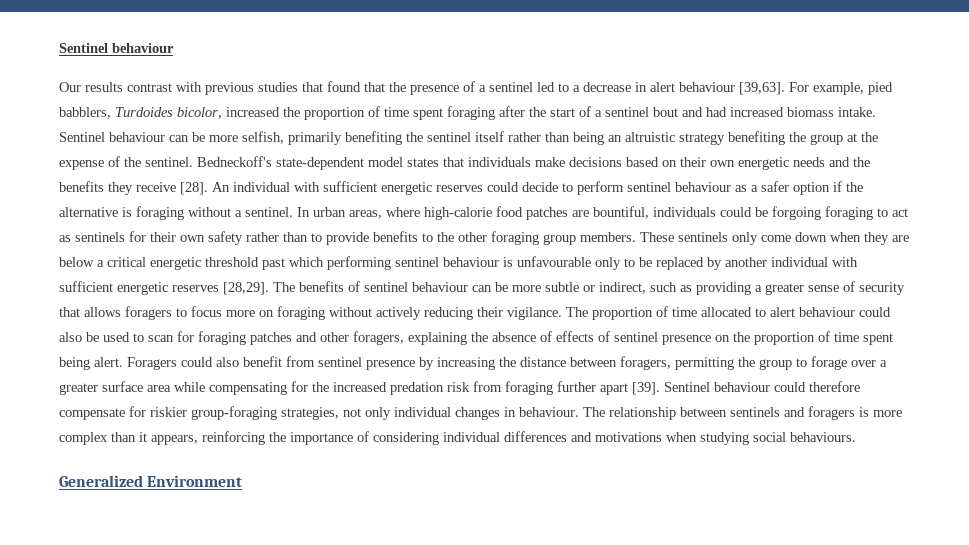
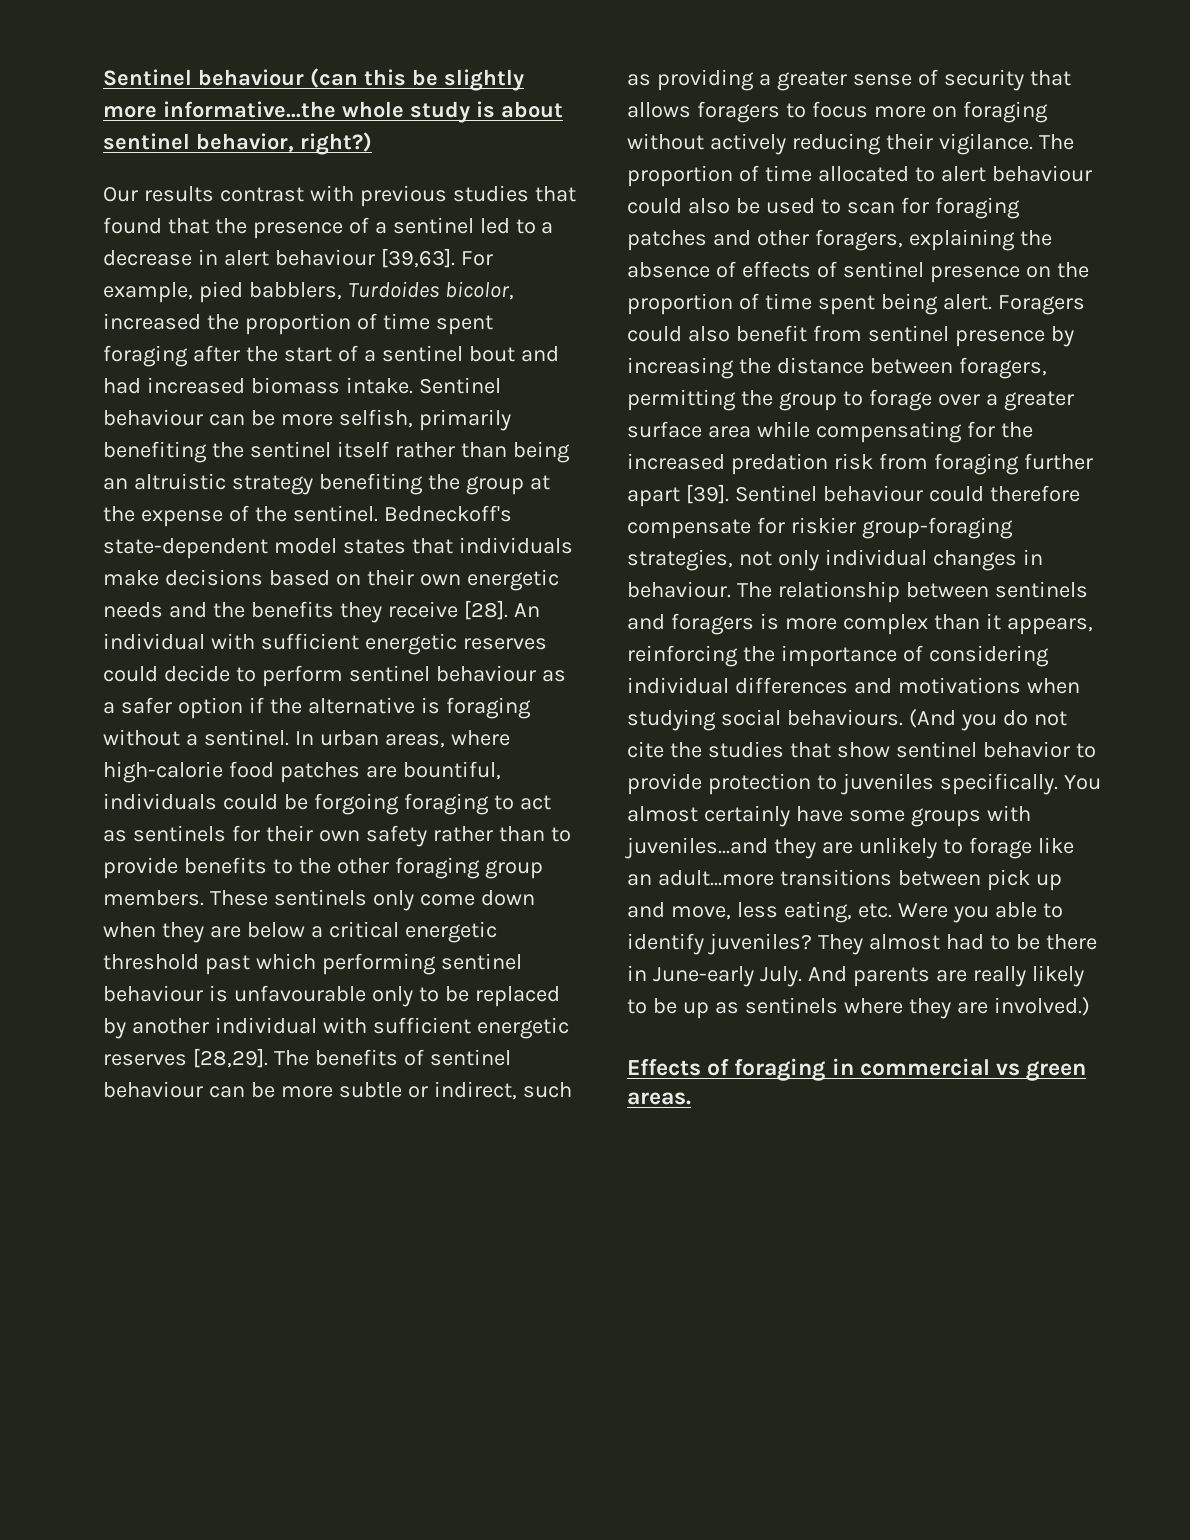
[59,43,174,53] Sentinel behaviour -> [103,68,524,91] [103,101,563,123] [103,132,372,155] Sentinel behaviour (can this be slightly more informative...the whole study is about sentinel behavior, right?)
[59,475,243,487] // Generalized Environment -> [908,709,1067,731] [627,741,1096,758] [627,773,1101,795] [627,805,1031,827] [625,837,1074,859] [627,869,1062,891] [627,901,1063,923] [627,933,1097,955] [627,965,1084,987] [627,997,1090,1019] [627,1058,1087,1081] [627,1092,691,1105] (And you do not cite the studies that show sentinel behavior to provide protection to juveniles specifically. You almost certainly have some groups with juveniles...and they are unlikely to forage like an adult...more transitions between pick up and move, less eating, etc. Were you able to identify juveniles? They almost had to be there in June-early July. And parents are really likely to be up as sentinels where they are involved.) // Effects of foraging in commercial vs green areas.

